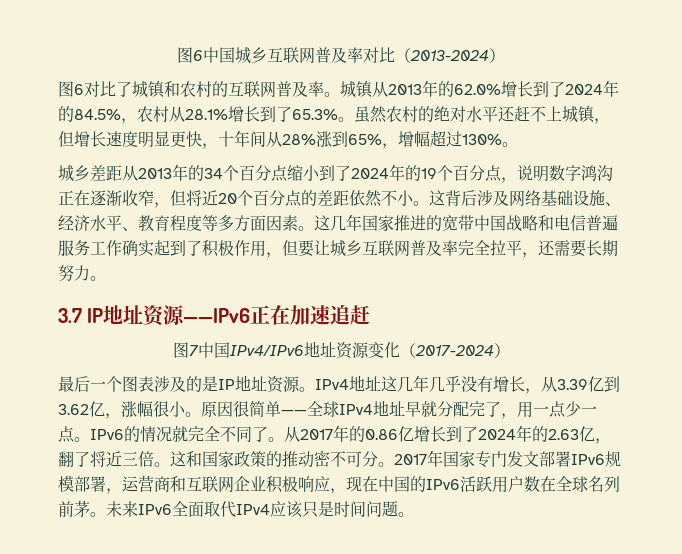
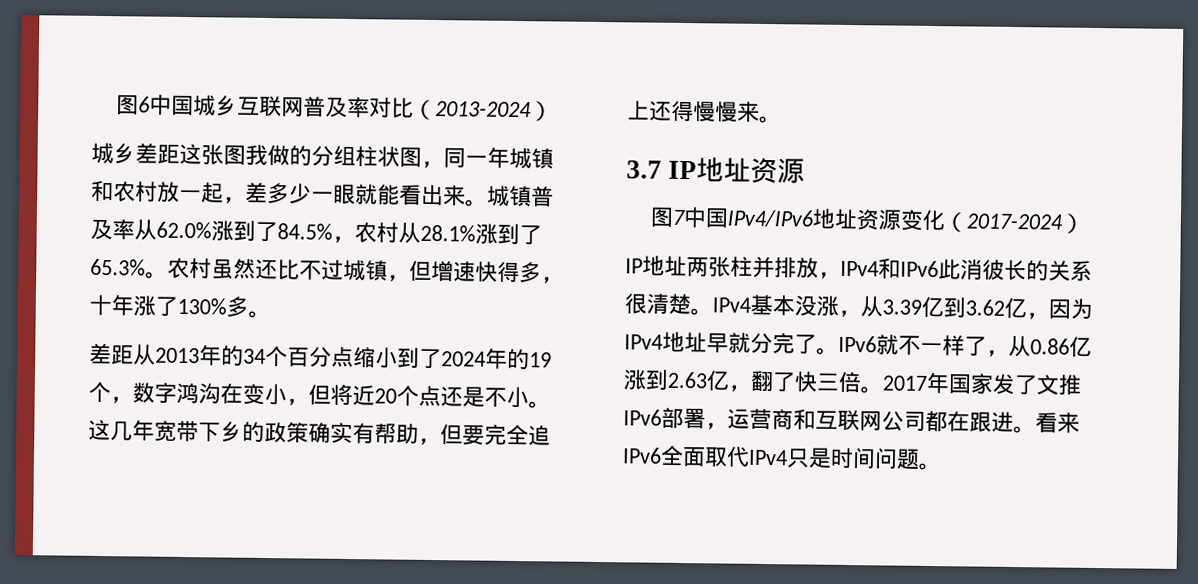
[58,80,619,98] [58,106,74,122] 图6对比了城镇和农村的互联网普及率。城镇从2013年的62.0%增长到了2024年的 -> [91,142,554,170] [91,180,554,208] [90,218,278,243] 城乡差距这张图我做的分组柱状图，同一年城镇和农村放一起，差多少一眼就能看出来。城镇普及率从62.0%涨到了
[228,106,260,122] 增长 -> [475,223,498,245] 涨
[354,105,610,124] [58,130,518,149] [58,165,90,182] 虽然农村的绝对水平还赶不上城镇，但增长速度明显更快，十年间从28%涨到65%，增幅超过130%。 // 城乡 -> [167,257,564,284] [89,294,271,319] 农村虽然还比不过城镇，但增速快得多，十年涨了130%多。 //
[453,165,613,183] [58,190,621,208] [58,214,618,232] [58,240,618,258] [58,265,90,282] 百分点，说明数字鸿沟正在逐渐收窄，但将近20个百分点的差距依然不小。这背后涉及网络基础设施、经济水平、教育程度等多方面因素。这几年国家推进的宽带中国战略和电信普遍服务工作确实起到了积极作用，但要让城乡互联网普及率完全拉平，还需要长期努力 -> [110,382,551,409] [88,419,551,446] [627,100,760,123] ，数字鸿沟在变小，但将近20个点还是不小。这几年宽带下乡的政策确实有帮助，但要完全追上还得慢慢来
[183,305,371,325] ——IPv6正在加速追赶 -> (806, 171) none
[58,375,525,393] 最后一个图表涉及的是IP地址资源。IPv4地址这几年几乎没有增长 -> [625,255,1093,282] [624,293,839,317] IP地址两张柱并排放，IPv4和IPv6此消彼长的关系很清楚。IPv4基本没涨
[121,400,597,419] [58,425,611,444] [58,450,621,468] [58,475,74,492] 涨幅很小。原因很简单——全球IPv4地址早就分配完了，用一点少一点。IPv6的情况就完全不同了。从2017年的0.86亿增长到了2024年的2.63亿，翻了将近三倍。这和国家政策的推动密不可分。2017年国家专门发文部署IPv6规模 -> [1048,298,1093,319] [624,331,1092,358] [623,369,1082,396] [623,409,662,426] 因为IPv4地址早就分完了。IPv6就不一样了，从0.86亿涨到2.63亿，翻了快三倍。2017年国家发了文推IPv6
[234,476,620,494] [58,500,122,517] 企业积极响应，现在中国的IPv6活跃用户数在全球名列前茅。未 -> [881,410,1058,434] 公司都在跟进。看
[270,501,303,518] 应该 -> (788, 457) none

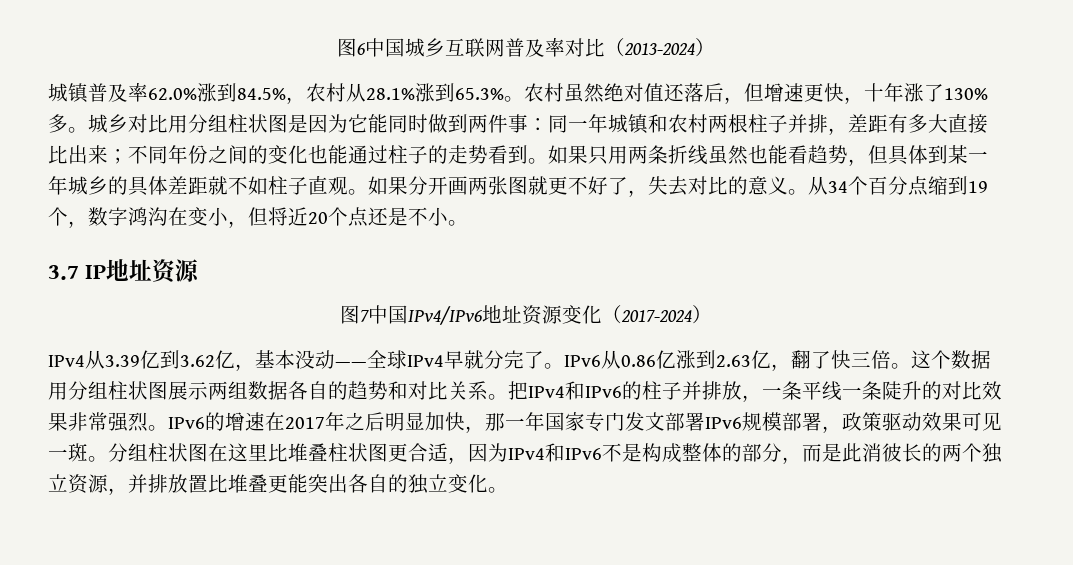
[113,142,554,170] [91,180,554,208] [90,218,542,246] [90,257,564,284] [89,294,271,319] [89,342,530,370] 乡差距这张图我做的分组柱状图，同一年城镇和农村放一起，差多少一眼就能看出来。城镇普及率从62.0%涨到了84.5%，农村从28.1%涨到了65.3%。农村虽然还比不过城镇，但增速快得多，十年涨了130%多。 // 差距从2013年的34个百分点缩小到了2024年的 -> [68,83,988,104] [48,113,988,135] [48,145,988,166] [48,175,968,197] 镇普及率62.0%涨到84.5%，农村从28.1%涨到65.3%。农村虽然绝对值还落后，但增速更快，十年涨了130%多。城乡对比用分组柱状图是因为它能同时做到两件事：同一年城镇和农村两根柱子并排，差距有多大直接比出来；不同年份之间的变化也能通过柱子的走势看到。如果只用两条折线虽然也能看趋势，但具体到某一年城乡的具体差距就不如柱子直观。如果分开画两张图就更不好了，失去对比的意义。从34个百分点缩到
[88,419,551,446] [627,100,782,124] 这几年宽带下乡的政策确实有帮助，但要完全追上还得慢慢来。 -> (468, 223) none
[625,255,1093,282] [624,293,861,318] IP地址两张柱并排放，IPv4和IPv6此消彼长的关系很清楚。IPv4基本没涨， -> [48,355,85,367] IPv4
[1048,298,1093,319] [624,331,707,353] 因为IPv4地址 -> [255,350,444,369] 基本没动——全球IPv4
[876,334,1009,357] 就不一样了， -> (601, 361) none
[882,371,1082,396] [623,407,1080,434] [622,445,920,470] 2017年国家发了文推IPv6部署，运营商和互联网公司都在跟进。看来IPv6全面取代IPv4只是时间问题 -> [911,350,991,369] [48,381,1002,402] [48,412,1002,433] [48,443,1003,464] [48,474,488,495] 这个数据用分组柱状图展示两组数据各自的趋势和对比关系。把IPv4和IPv6的柱子并排放，一条平线一条陡升的对比效果非常强烈。IPv6的增速在2017年之后明显加快，那一年国家专门发文部署IPv6规模部署，政策驱动效果可见一斑。分组柱状图在这里比堆叠柱状图更合适，因为IPv4和IPv6不是构成整体的部分，而是此消彼长的两个独立资源，并排放置比堆叠更能突出各自的独立变化

